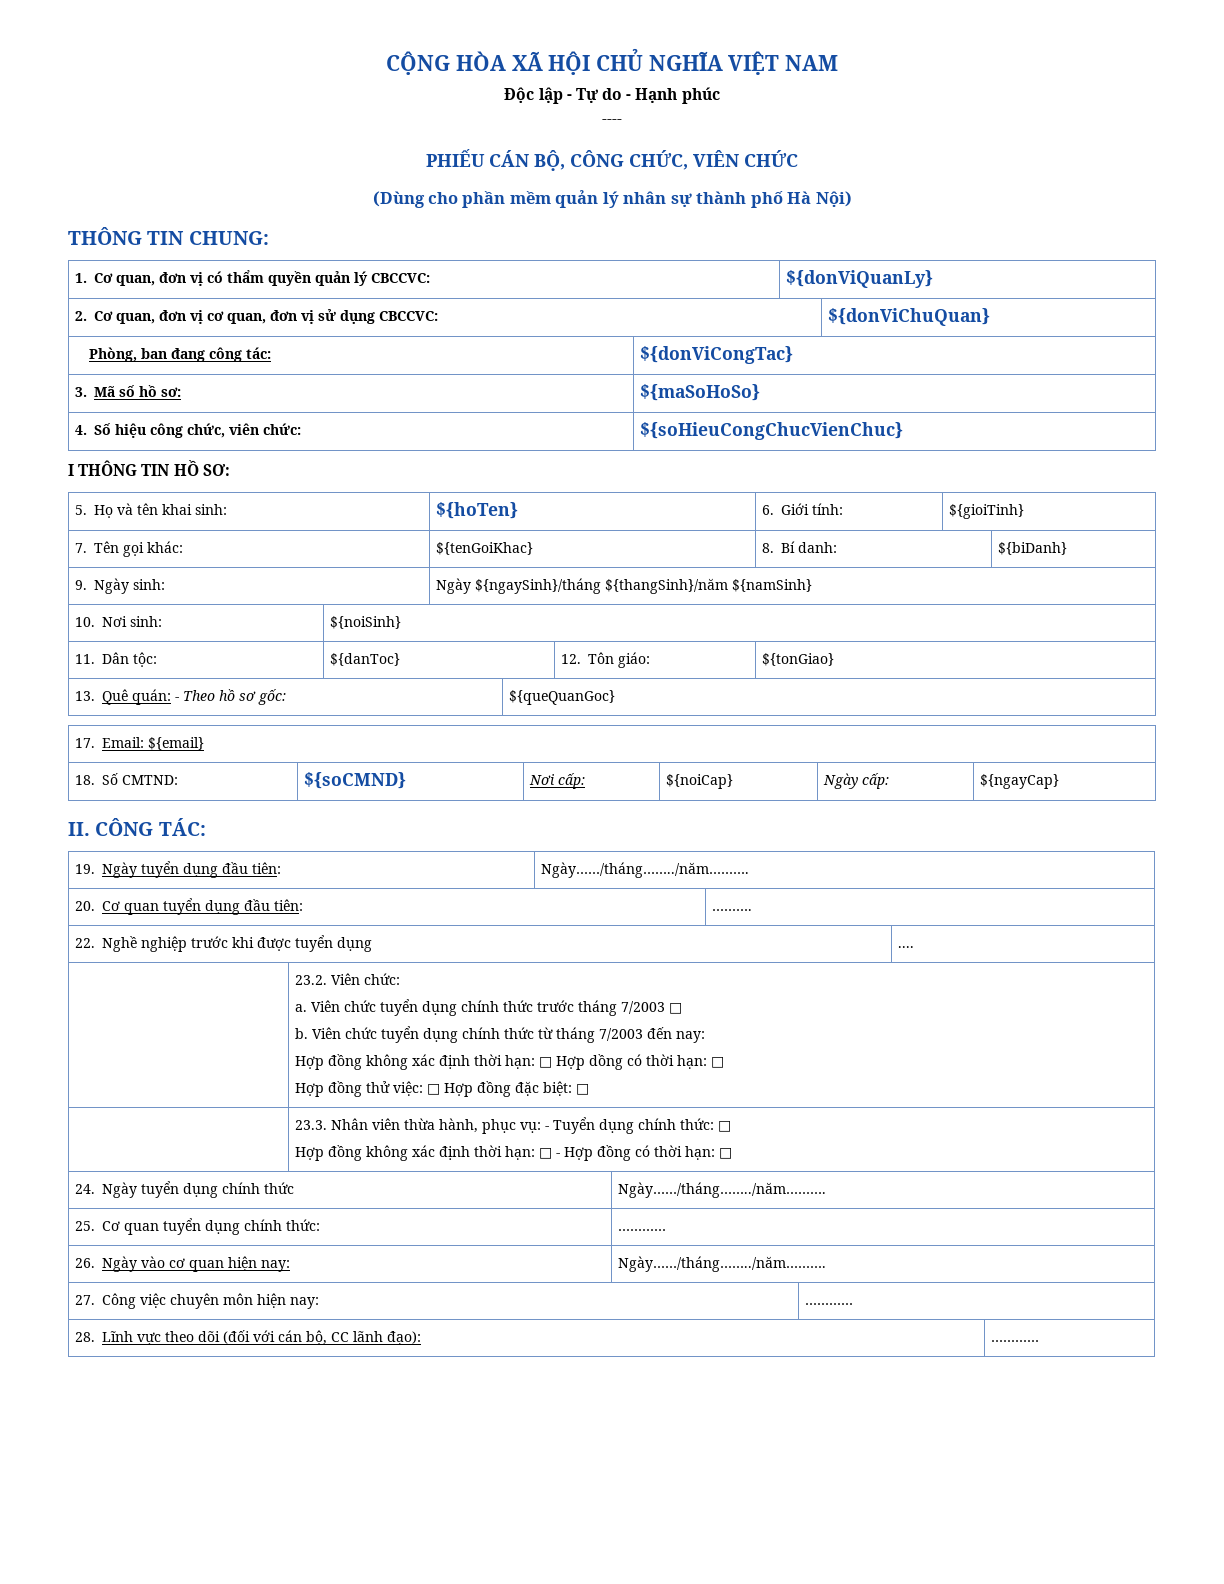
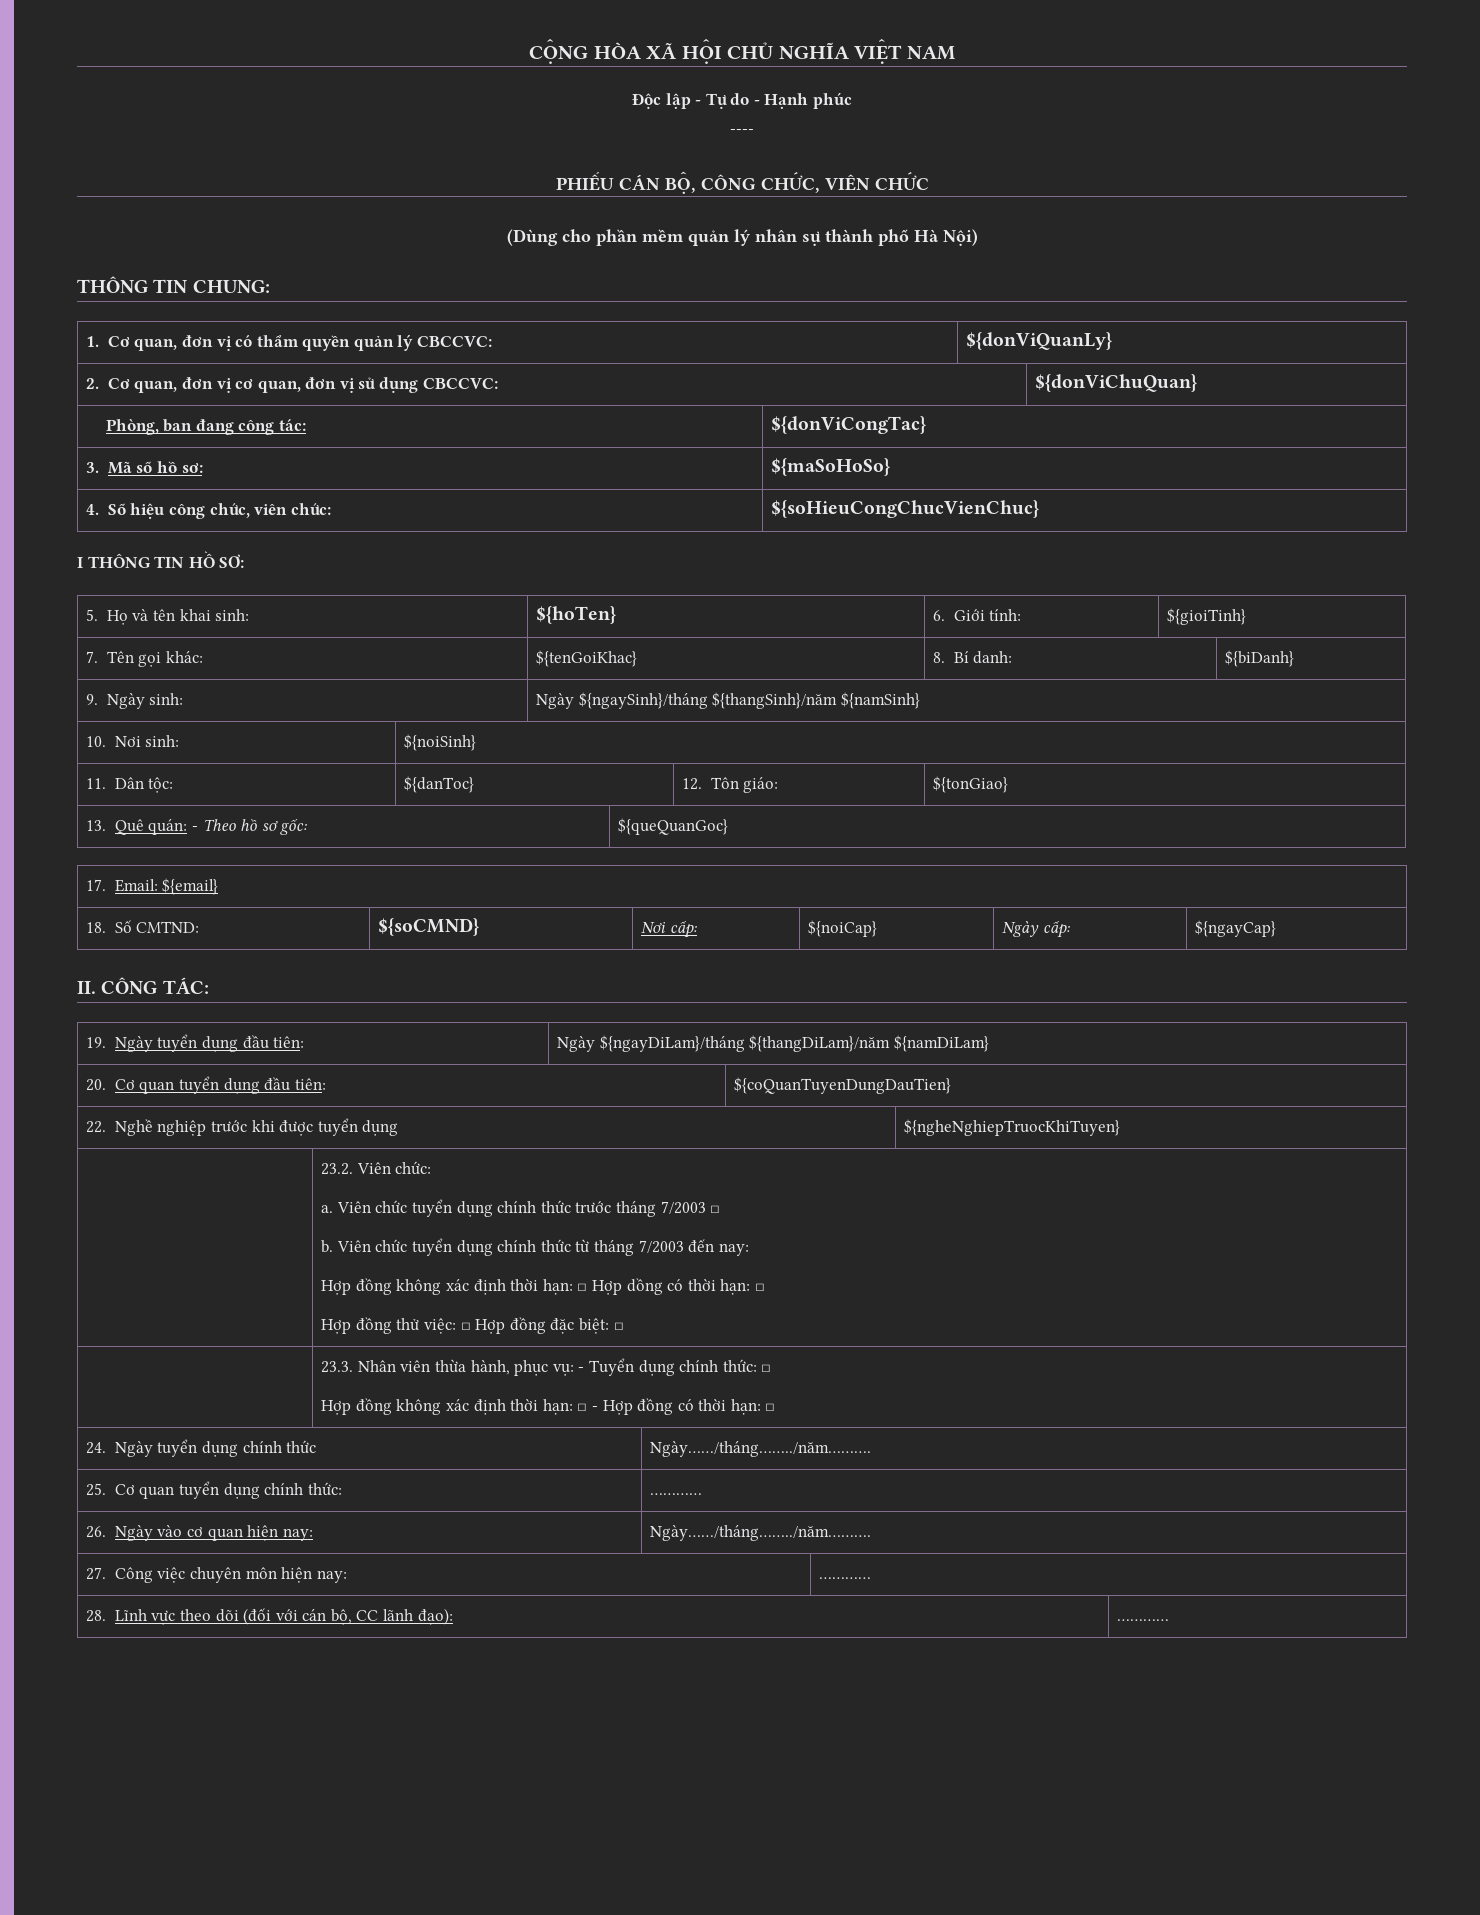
[540,862,749,878] Ngày……/tháng……../năm………. -> [557,1035,989,1052] Ngày ${ngayDiLam}/tháng ${thangDiLam}/năm ${namDiLam}
[711,909,752,911] ………. -> [734,1077,952,1094] ${coQuanTuyenDungDauTien}
[897,946,914,948] .... -> [904,1119,1121,1136] ${ngheNghiepTruocKhiTuyen}

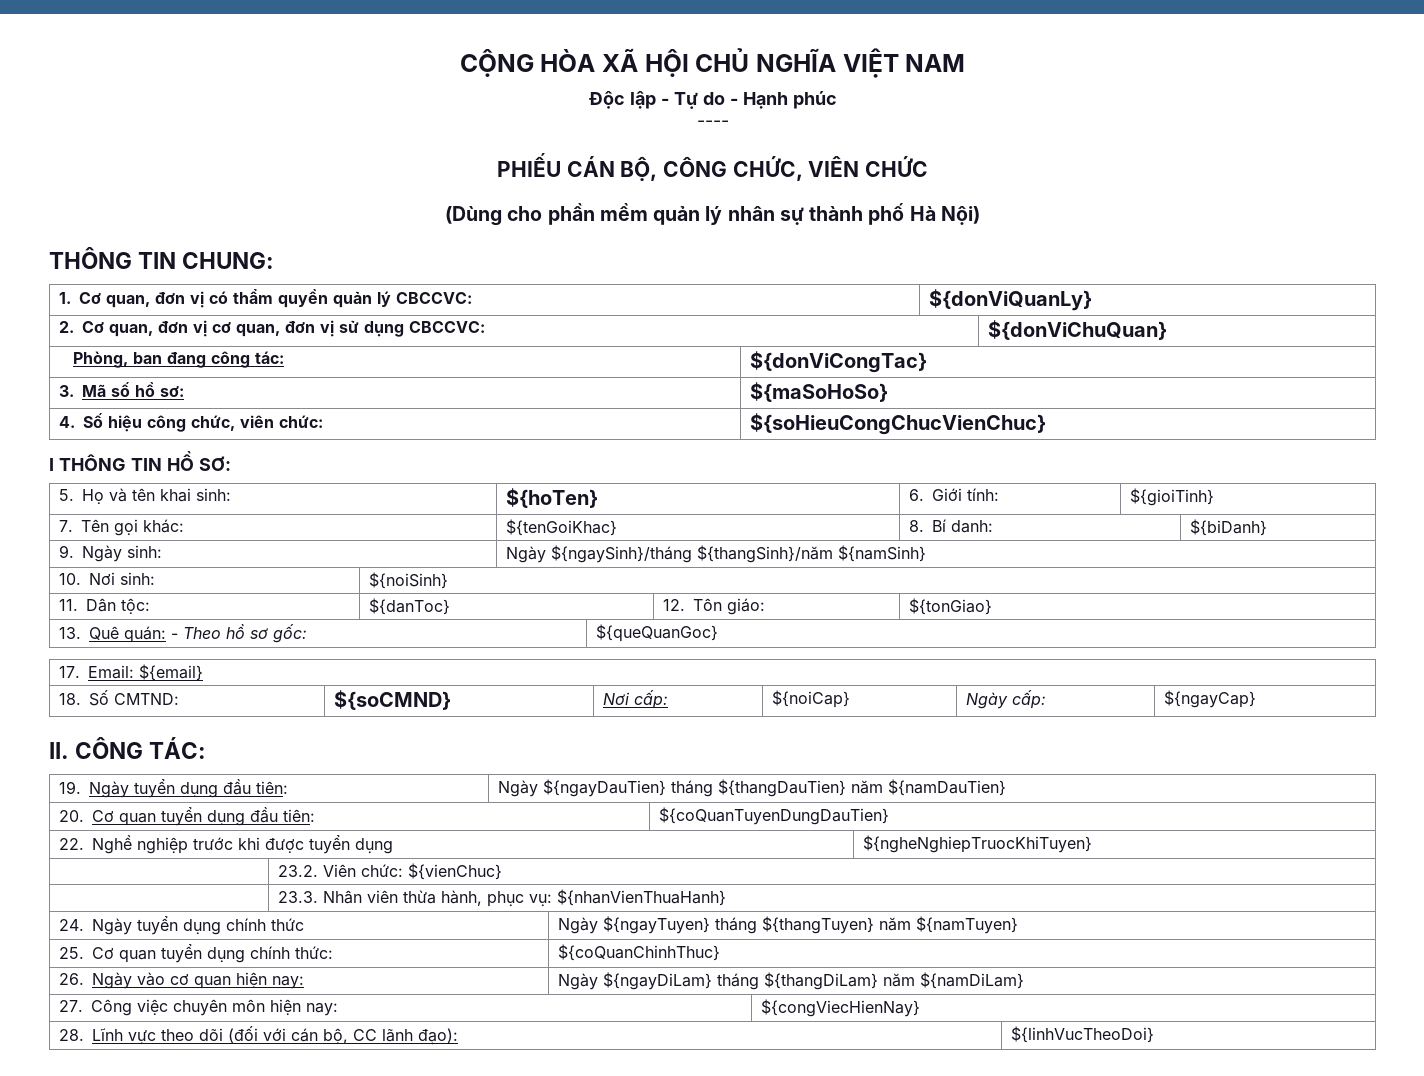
[599,1035,989,1052] ${ngayDiLam}/tháng ${thangDiLam}/năm ${namDiLam} -> [543,779,1007,797] ${ngayDauTien} tháng ${thangDauTien} năm ${namDauTien}
[321,1199,721,1217] [321,1238,749,1256] [321,1278,765,1295] [321,1317,624,1334] // a. Viên chức tuyển dụng chính thức trước tháng 7/2003 □ // b. Viên chức tuyển dụng chính thức từ tháng 7/2003 đến nay: // Hợp đồng không xác định thời hạn: □ Hợp dồng có thời hạn: □ // Hợp đồng thử việc: □ Hợp đồng đặc biệt: □ -> [408,863,503,880] ${vienChuc}
[578,1358,772,1376] [321,1398,776,1415] - Tuyển dụng chính thức: □ // Hợp đồng không xác định thời hạn: □ - Hợp đồng có thời hạn: □ -> [557,889,727,906] ${nhanVienThuaHanh}
[650,1441,872,1457] Ngày……/tháng……../năm………. -> [558,916,1019,934] Ngày ${ngayTuyen} tháng ${thangTuyen} năm ${namTuyen}
[650,1493,703,1495] ………… -> [558,944,721,961] ${coQuanChinhThuc}
[650,1525,872,1541] Ngày……/tháng……../năm………. -> [558,972,1025,990] Ngày ${ngayDiLam} tháng ${thangDiLam} năm ${namDiLam}
[819,1577,872,1579] ………… -> [761,999,921,1017] ${congViecHienNay}
[1117,1619,1170,1621] ………… -> [1011,1026,1155,1043] ${linhVucTheoDoi}

